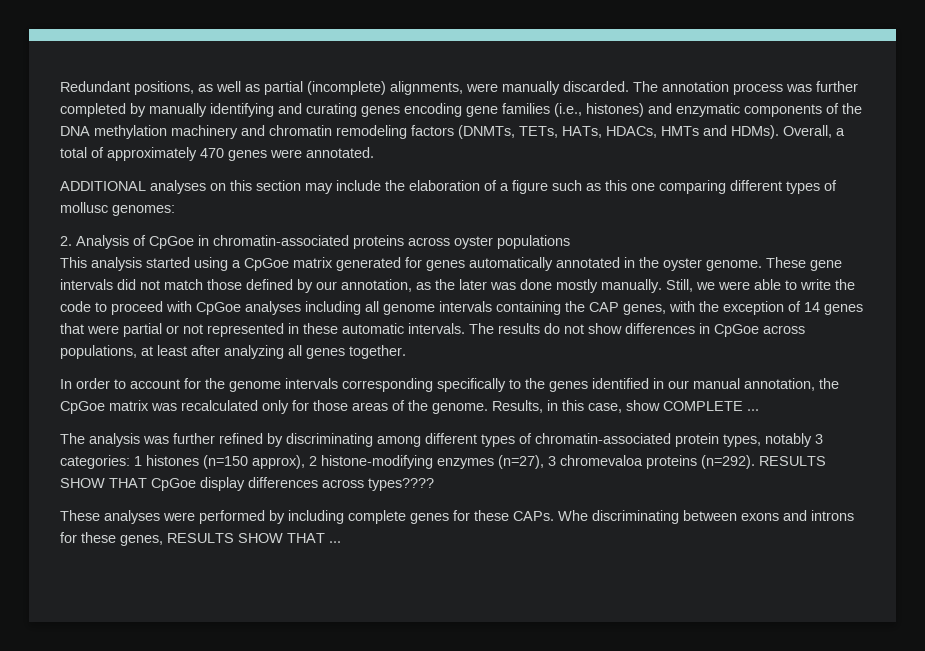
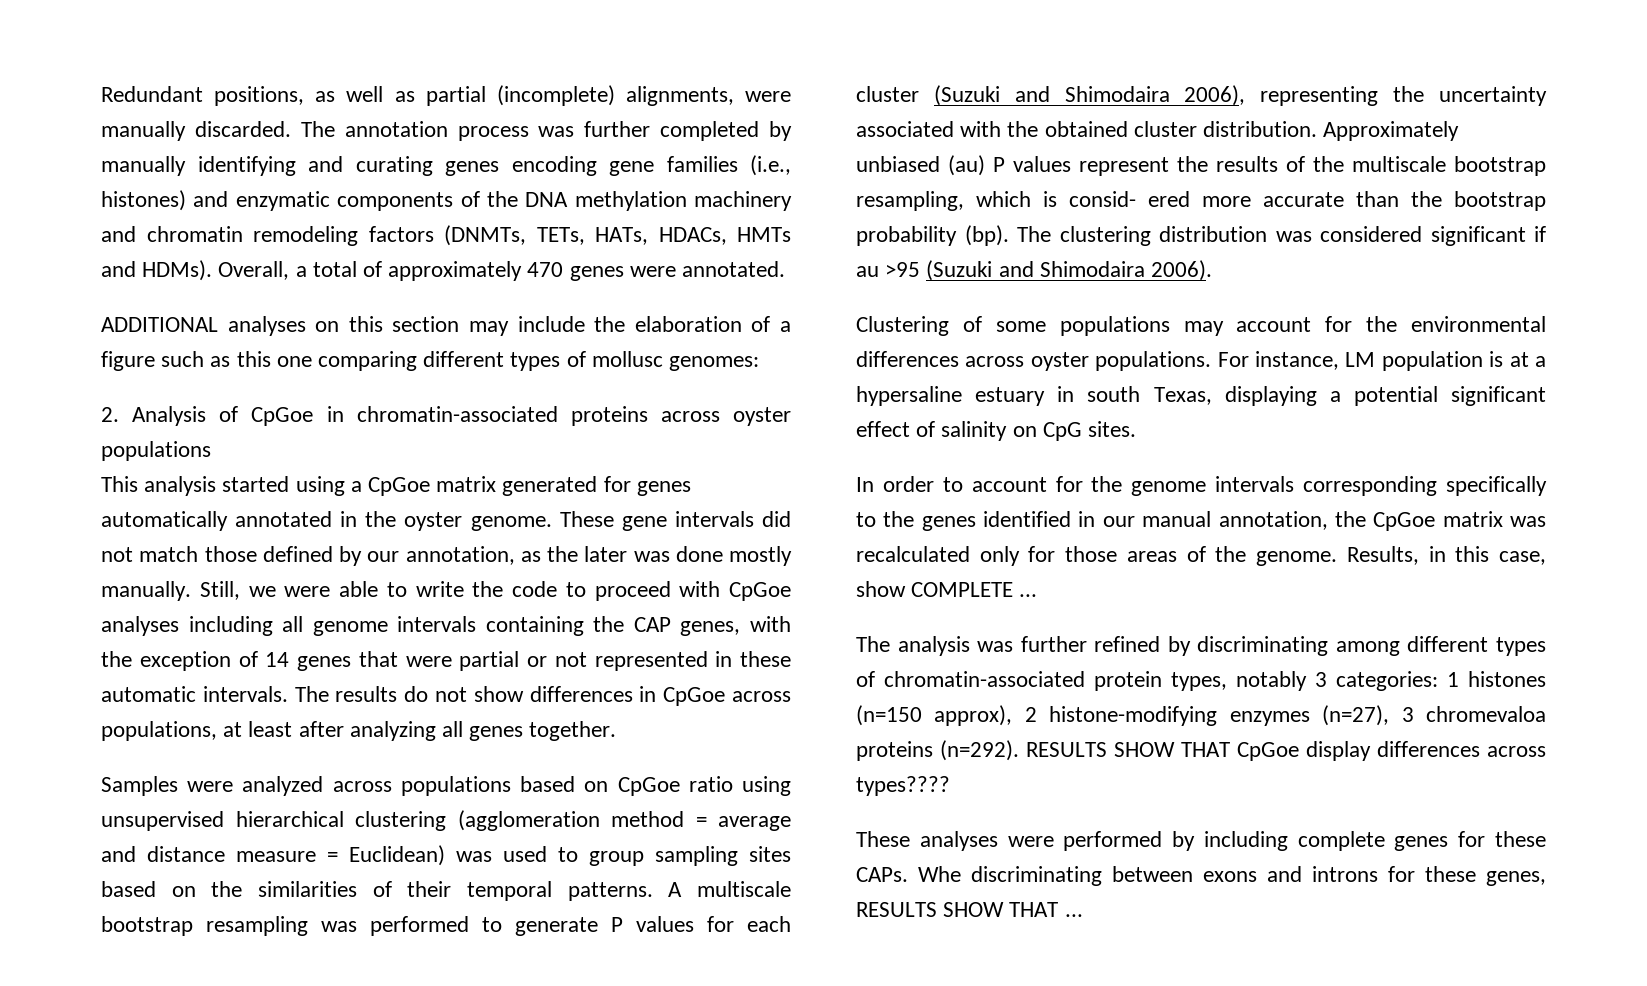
(406, 352) none -> [101,776,791,796] [101,810,791,831] [101,845,791,866] [101,881,791,901] [101,916,791,936] [856,85,1547,106] [856,121,1460,141] [856,155,1546,176] [856,191,1546,211] [856,225,1546,246] [856,260,1213,281] [856,316,1546,336] [856,351,1546,371] [856,386,1546,406] [856,421,1137,441] // Samples were analyzed across populations based on CpGoe ratio using unsupervised hierarchical clustering (agglomeration method = average and distance measure = Euclidean) was used to group sampling sites based on the similarities of their temporal patterns. A multiscale bootstrap resampling was performed to generate P values for each cluster (Suzuki and Shimodaira 2006), representing the uncertainty associated with the obtained cluster distribution. Approximately unbiased (au) P values represent the results of the multiscale bootstrap resampling, which is consid- ered more accurate than the bootstrap probability (bp). The clustering distribution was considered significant if au >95 (Suzuki and Shimodaira 2006). // Clustering of some populations may account for the environmental differences across oyster populations. For instance, LM population is at a hypersaline estuary in south Texas, displaying a potential significant effect of salinity on CpG sites.

